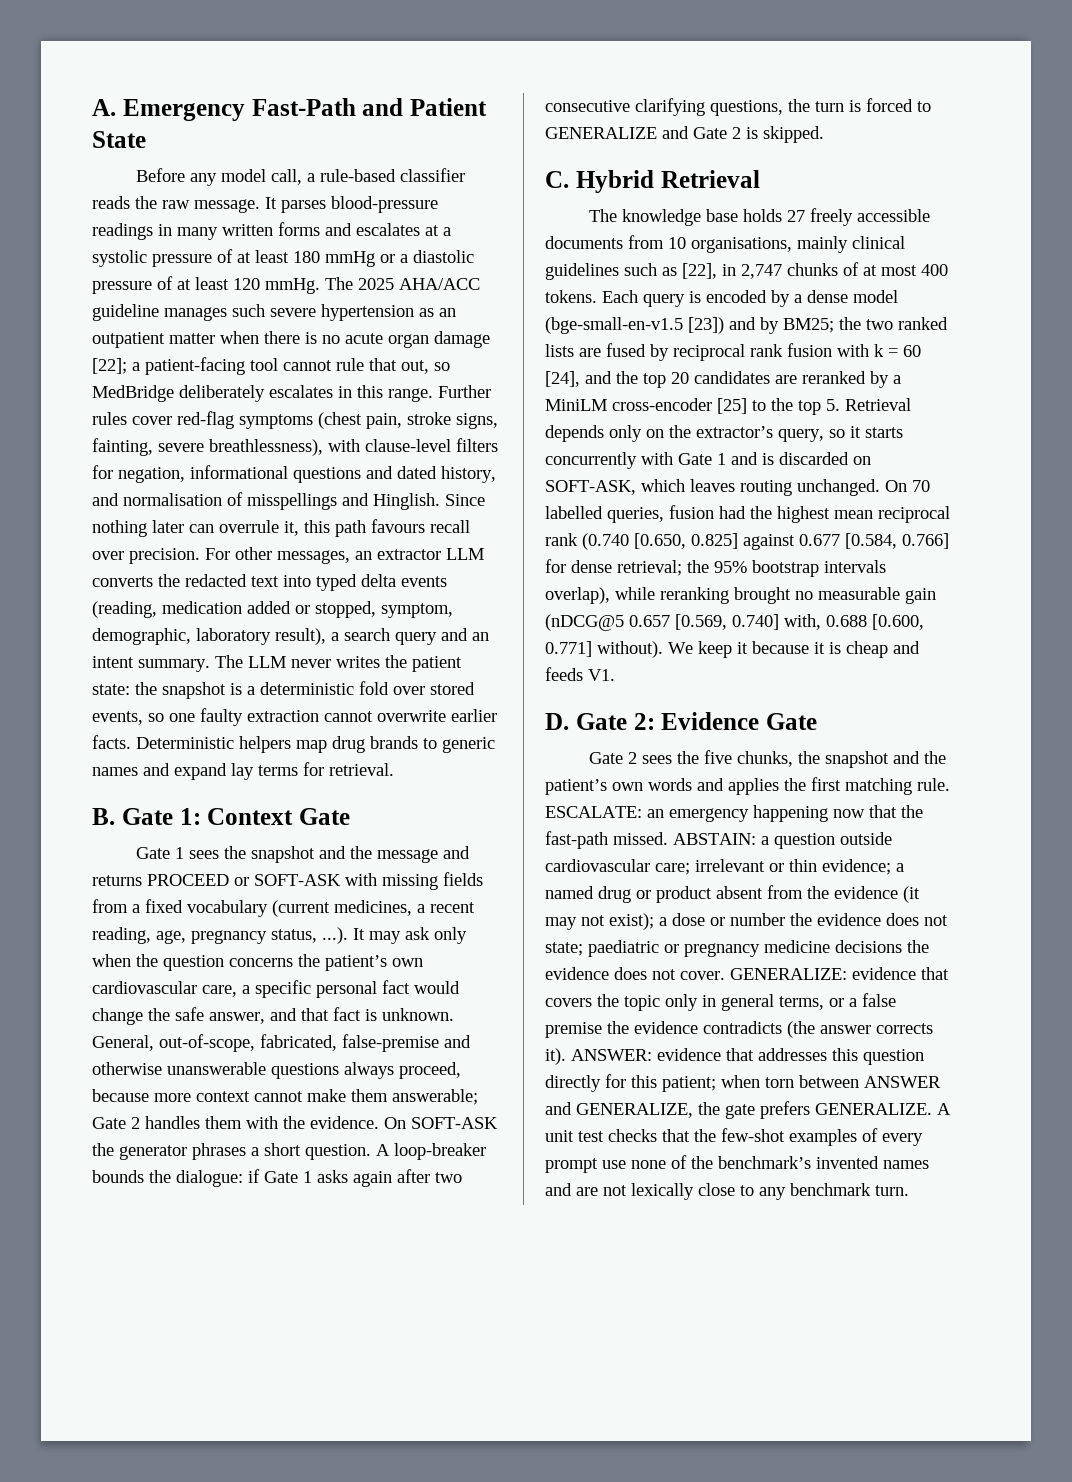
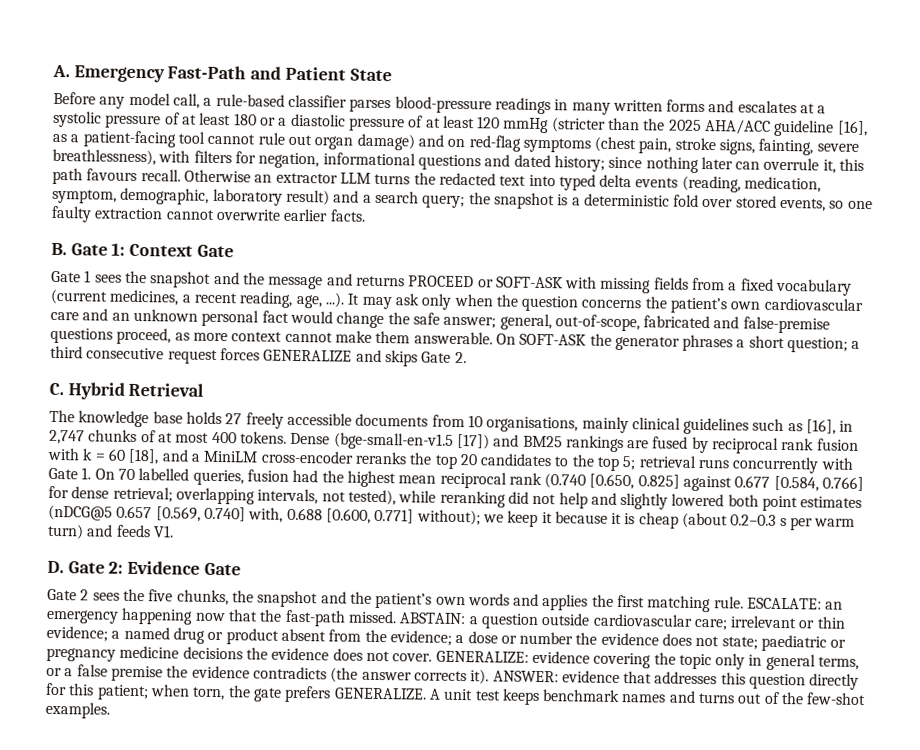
[92,196,277,213] reads the raw message. It -> (347, 101) none
[325,251,375,267] mmHg -> (257, 119) none
[265,277,480,294] [92,304,456,321] [92,331,490,348] [92,358,127,374] mmHg. The 2025 AHA/ACC guideline manages such severe hypertension as an outpatient matter when there is no acute organ damage [22]; -> [503,117,868,137] [52,133,67,143] mmHg (stricter than the 2025 AHA/ACC guideline [16], as
[369,358,450,374] [92,385,491,402] [92,412,172,425] that out, so MedBridge deliberately escalates in this range. Further rules cover -> [287,133,466,151] out organ damage) and on
[365,439,451,452] clause-level -> (191, 156) none
[441,466,496,483] [92,492,485,510] history, and normalisation of misspellings and Hinglish. Since -> [553,155,643,172] history; since
[430,520,470,533] [92,547,350,564] recall over precision. For other messages, -> [140,169,251,183] recall. Otherwise
[92,576,153,587] converts -> [374,173,411,185] turns
[162,601,453,618] [92,628,489,645] [92,655,462,672] [92,684,130,695] medication added or stopped, symptom, demographic, laboratory result), a search query and an intent summary. The LLM never writes the patient state: -> [744,176,822,193] [52,187,466,209] medication, symptom, demographic, laboratory result) and a search query;
[136,736,495,753] [92,762,394,780] Deterministic helpers map drug brands to generic names and expand lay terms for retrieval. -> (366, 215) none
[191,929,317,944] pregnancy status, -> (322, 301) none
[202,980,311,998] care, a specific -> [50,308,198,322] care and an unknown
[209,1007,454,1024] [92,1034,471,1052] [92,1062,461,1079] [92,1089,149,1102] answer, and that fact is unknown. General, out-of-scope, fabricated, false-premise and otherwise unanswerable questions always proceed, because -> [443,313,830,334] [50,327,190,345] answer; general, out-of-scope, fabricated and false-premise questions proceed, as
[392,1089,478,1105] [92,1116,379,1129] answerable; Gate 2 handles them with the evidence. -> [413,331,493,345] answerable.
[305,1143,486,1160] [92,1169,462,1187] [545,98,931,116] [545,126,824,143] question. A loop-breaker bounds the dialogue: if Gate 1 asks again after two consecutive clarifying questions, the turn is forced to GENERALIZE and Gate 2 is skipped. -> [787,337,861,353] [50,345,467,367] question; a third consecutive request forces GENERALIZE and skips Gate 2.
[682,263,717,279] [22], -> [806,419,837,435] [16],
[602,290,898,307] [545,317,948,334] [545,344,574,357] Each query is encoded by a dense model (bge-small-en-v1.5 [23]) and by BM25; the two ranked lists -> [290,432,624,453] Dense (bge-small-en-v1.5 [17]) and BM25 rankings
[545,371,901,388] [545,398,911,415] [545,425,903,442] [545,452,871,469] [545,479,880,496] [24], and the top 20 candidates are reranked by a MiniLM cross-encoder [25] to the top 5. Retrieval depends only on the extractor’s query, so it starts concurrently with Gate 1 and is discarded on SOFT-ASK, which leaves routing unchanged. -> [128,448,854,474] [48,467,92,480] [18], and a MiniLM cross-encoder reranks the top 20 candidates to the top 5; retrieval runs concurrently with Gate 1.
[687,560,886,577] [545,587,936,604] the 95% bootstrap intervals overlap), while reranking brought no measurable gain -> [175,487,863,512] overlapping intervals, not tested), while reranking did not help and slightly lowered both point estimates
[597,641,693,658] without). We -> [416,509,504,526] without); we
(888, 649) none -> [682,512,856,531] [47,523,84,540] (about 0.2–0.3 s per warm turn)
[834,886,920,903] [545,913,654,930] evidence (it may not exist); -> [389,630,452,646] evidence;
[921,967,949,980] [545,998,592,1007] that covers -> [593,652,652,669] covering
[765,1075,941,1088] [545,1102,693,1118] torn between ANSWER and GENERALIZE, -> [192,686,226,701] torn,
[608,1128,923,1146] [545,1155,929,1173] [545,1183,909,1200] checks that the few-shot examples of every prompt use none of the benchmark’s invented names and are not lexically close to any benchmark turn. -> [501,688,867,706] [45,701,110,719] keeps benchmark names and turns out of the few-shot examples.

